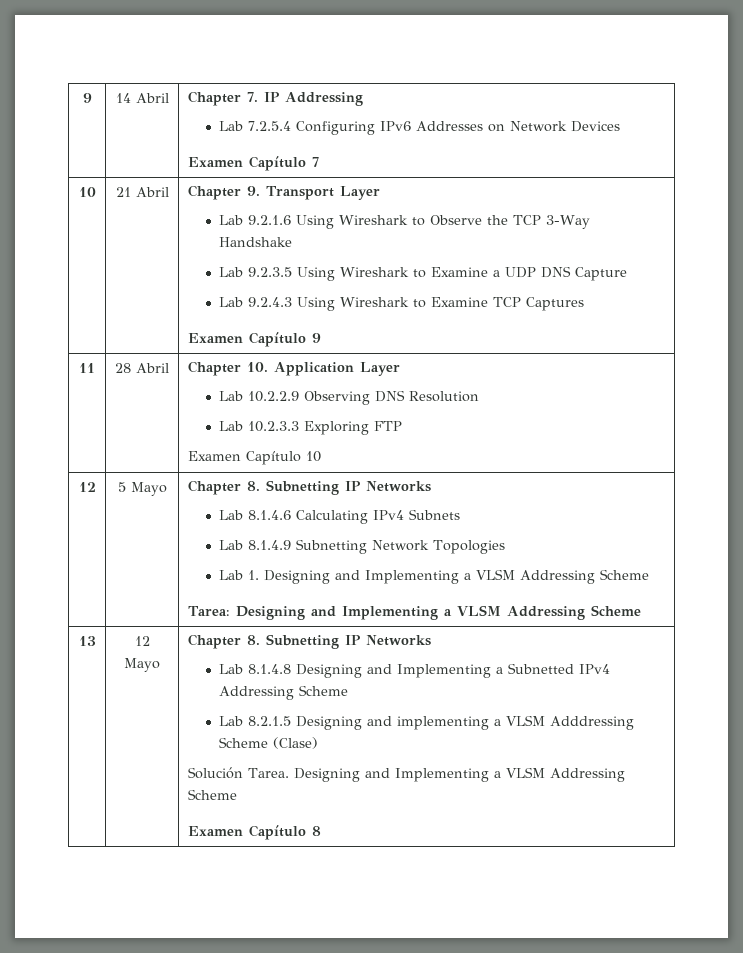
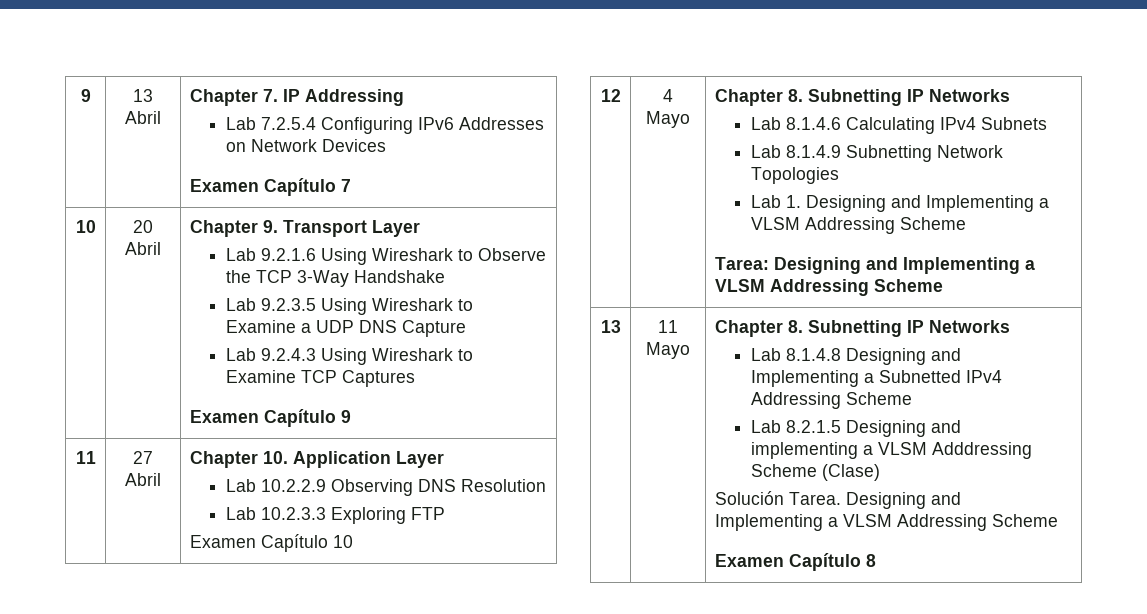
[115,93,131,103] 14 -> [133,89,153,102] 13
[115,187,131,197] 21 -> [133,220,153,233] 20
[115,363,131,373] 28 -> [133,451,153,464] 27
[117,482,126,492] 5 -> [663,89,673,102] 4
[134,636,150,646] 12 -> [658,320,678,333] 11

